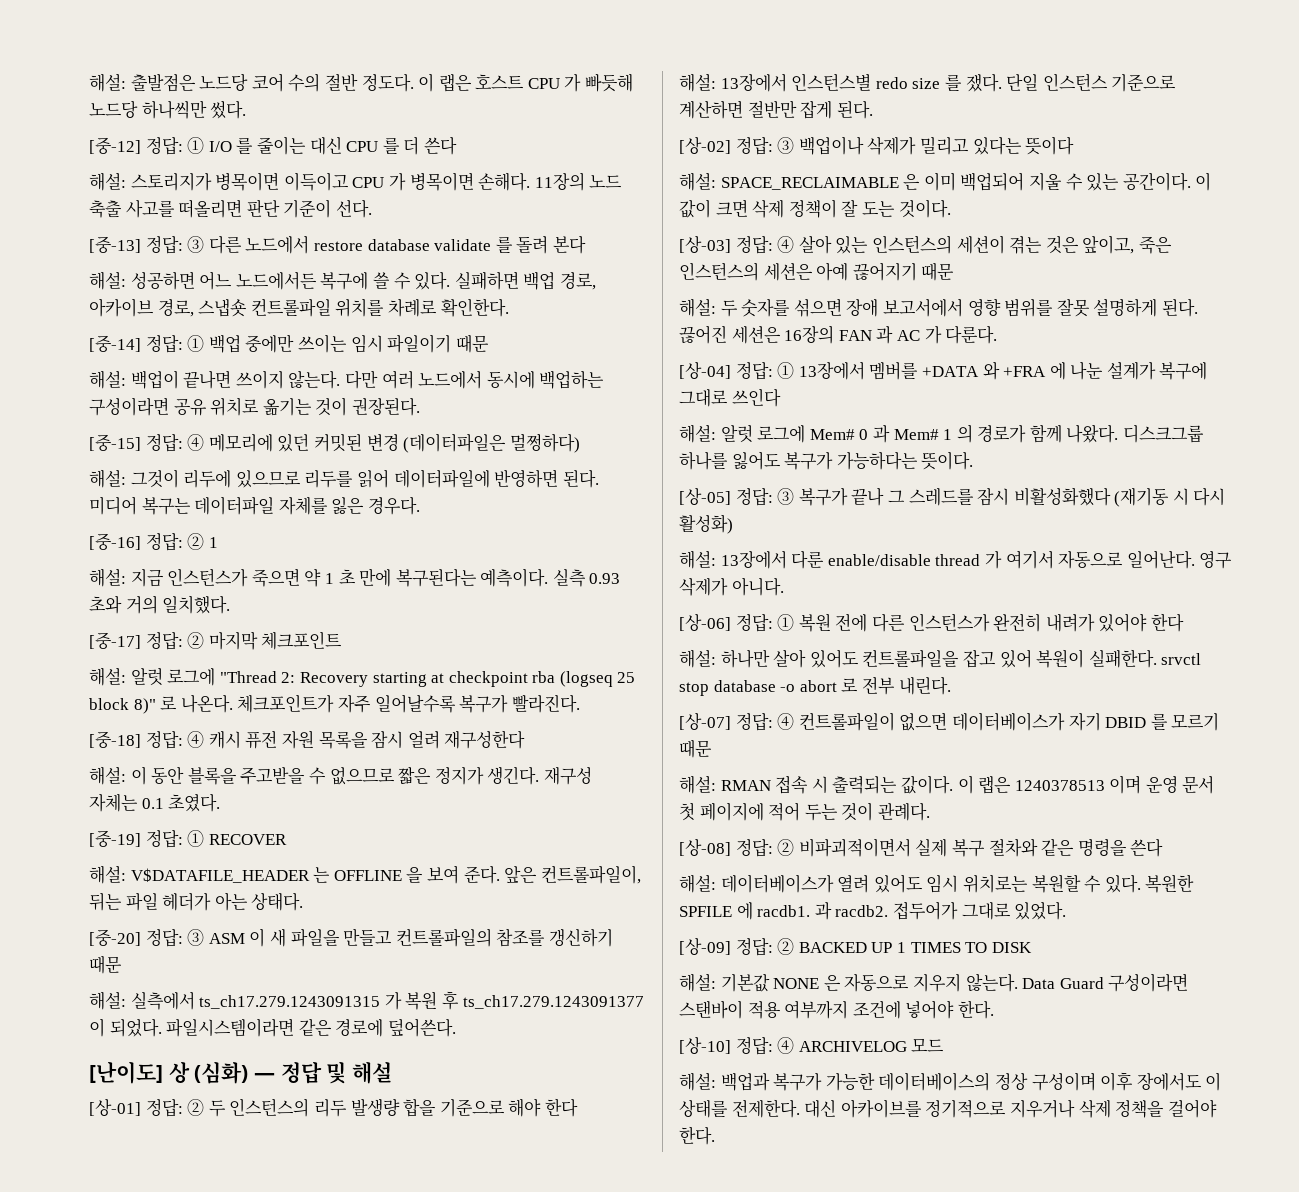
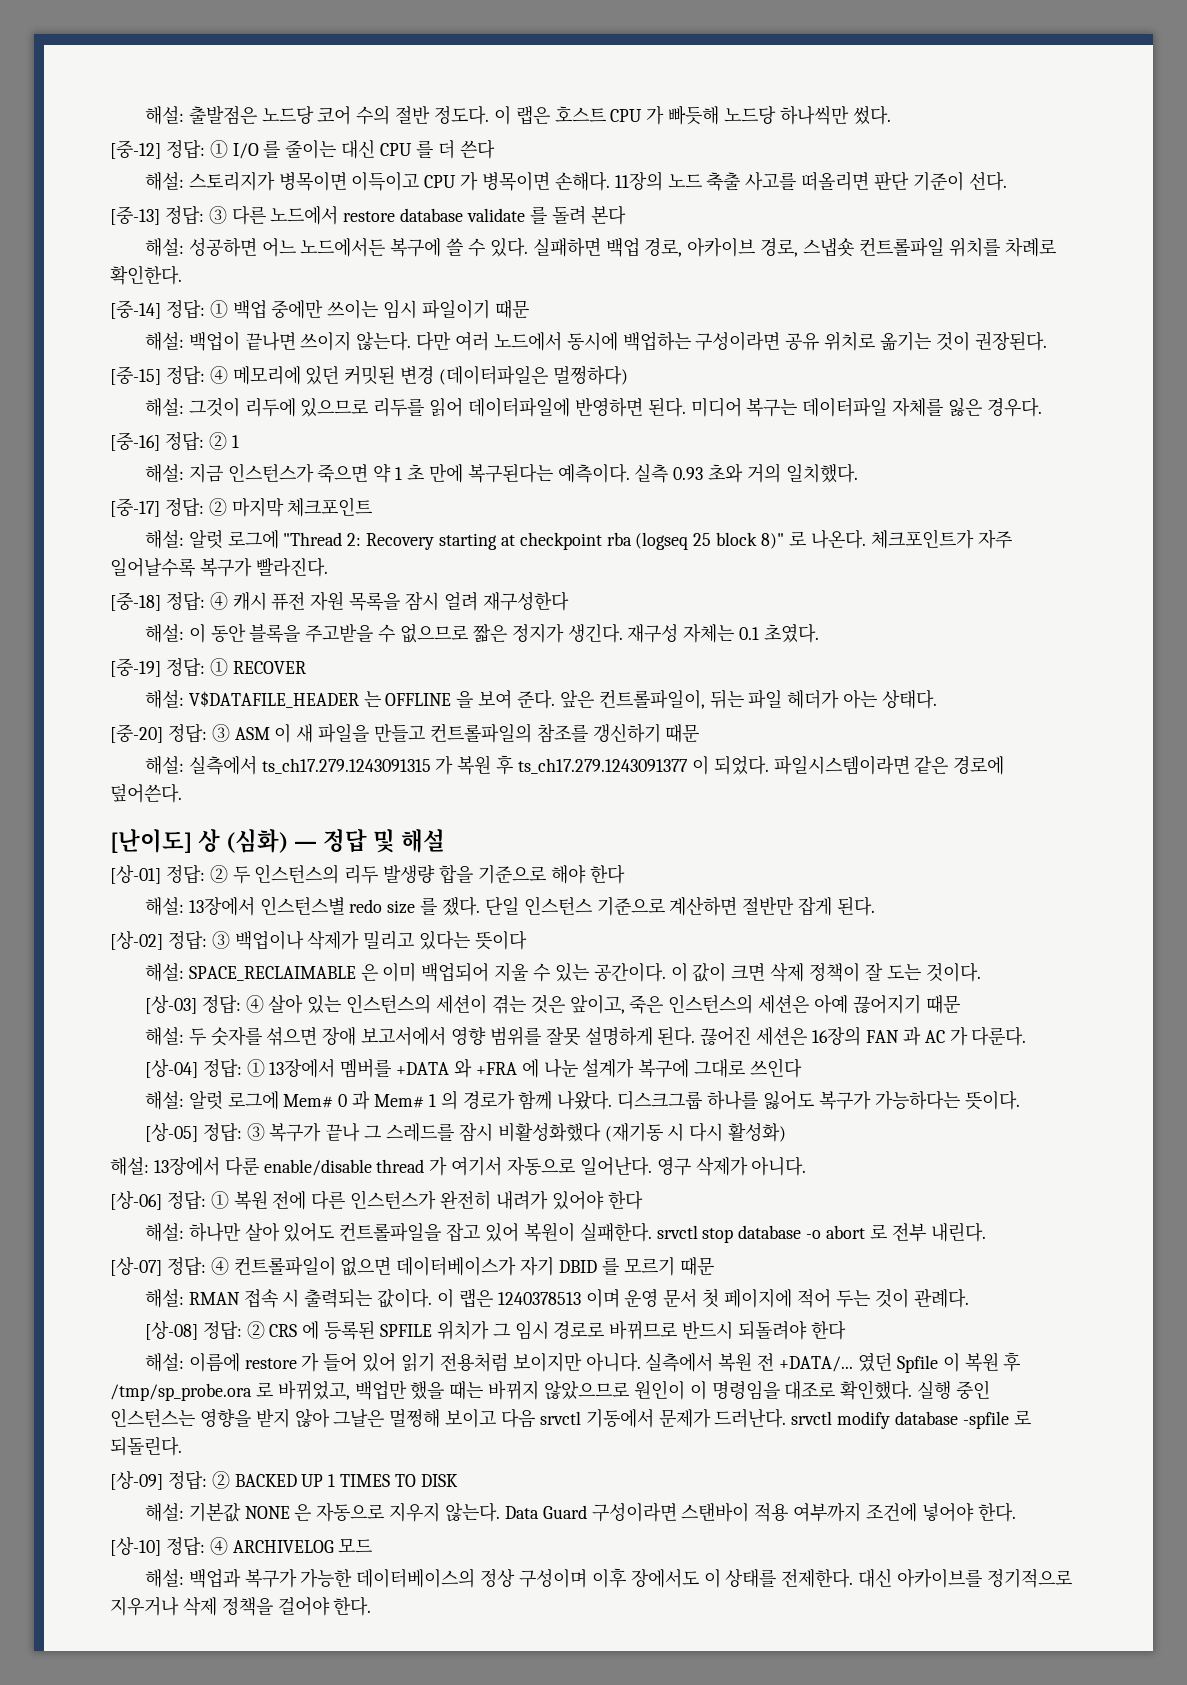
[798,838,1164,857] [679,874,1195,893] [679,901,1067,920] 비파괴적이면서 실제 복구 절차와 같은 명령을 쓴다 // 해설: 데이터베이스가 열려 있어도 임시 위치로는 복원할 수 있다. 복원한 SPFILE 에 racdb1. 과 racdb2. 접두어가 그대로 있었다. -> [269,1320,846,1340] [144,1352,1021,1373] [110,1380,991,1401] [110,1408,1031,1429] [110,1436,182,1456] CRS 에 등록된 SPFILE 위치가 그 임시 경로로 바뀌므로 반드시 되돌려야 한다 // 해설: 이름에 restore 가 들어 있어 읽기 전용처럼 보이지만 아니다. 실측에서 복원 전 +DATA/... 였던 Spfile 이 복원 후 /tmp/sp_probe.ora 로 바뀌었고, 백업만 했을 때는 바뀌지 않았으므로 원인이 이 명령임을 대조로 확인했다. 실행 중인 인스턴스는 영향을 받지 않아 그날은 멀쩡해 보이고 다음 srvctl 기동에서 문제가 드러난다. srvctl modify database -spfile 로 되돌린다.

